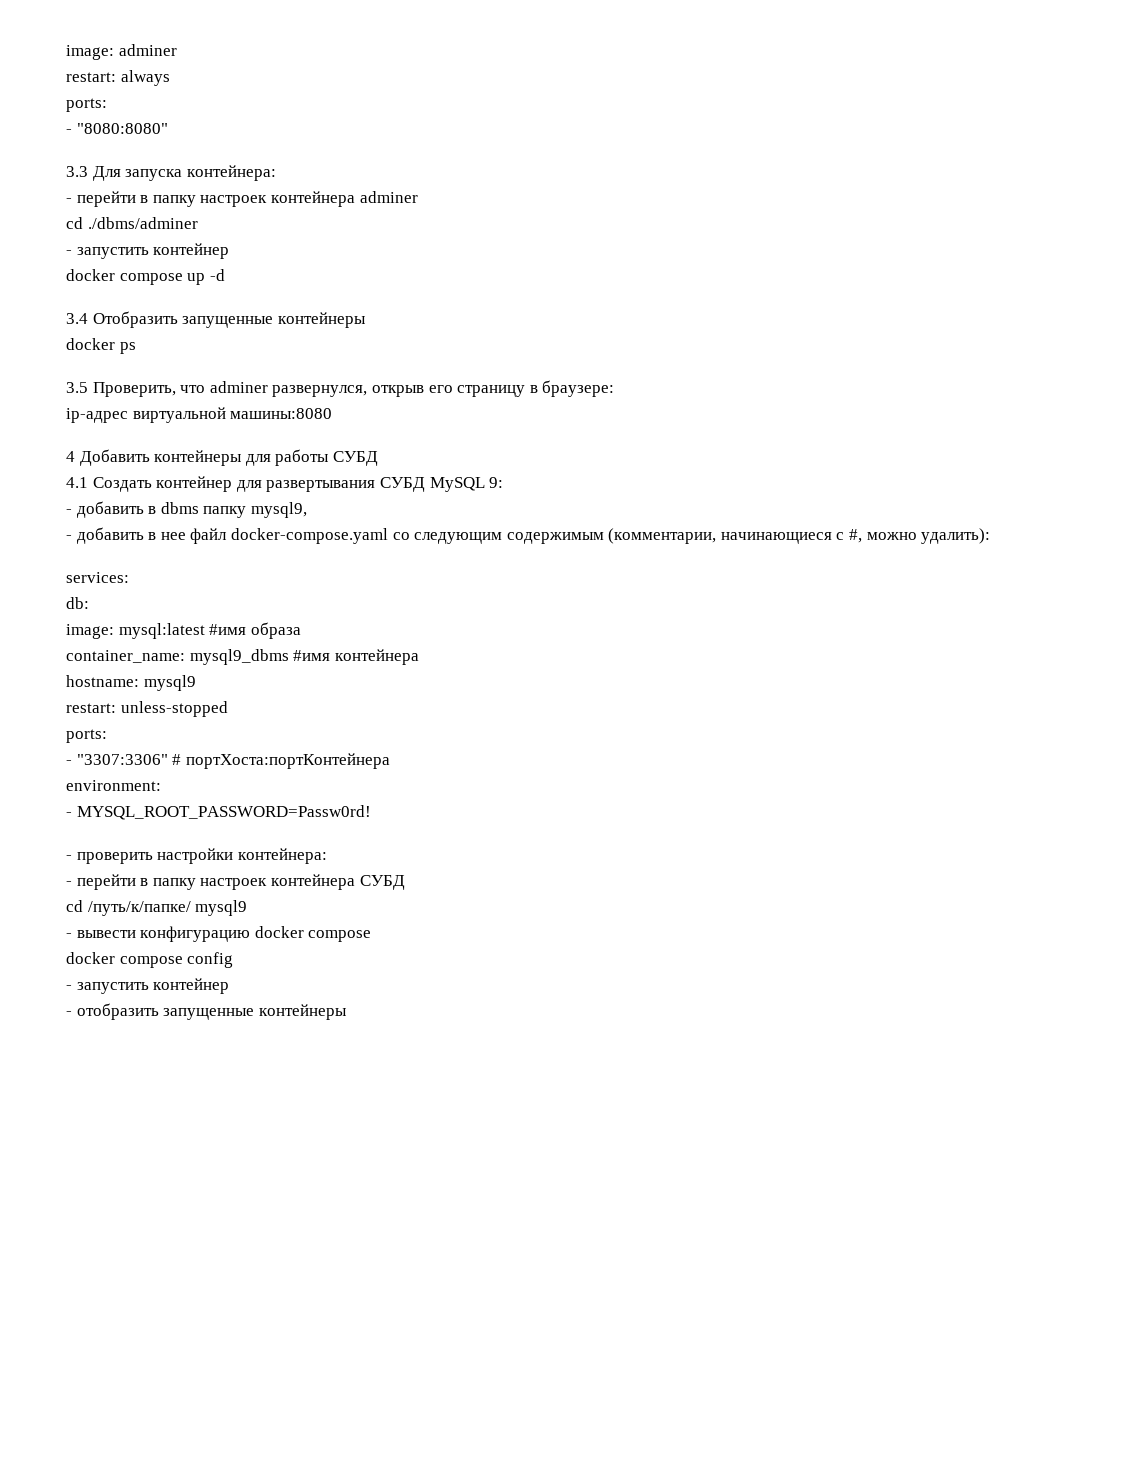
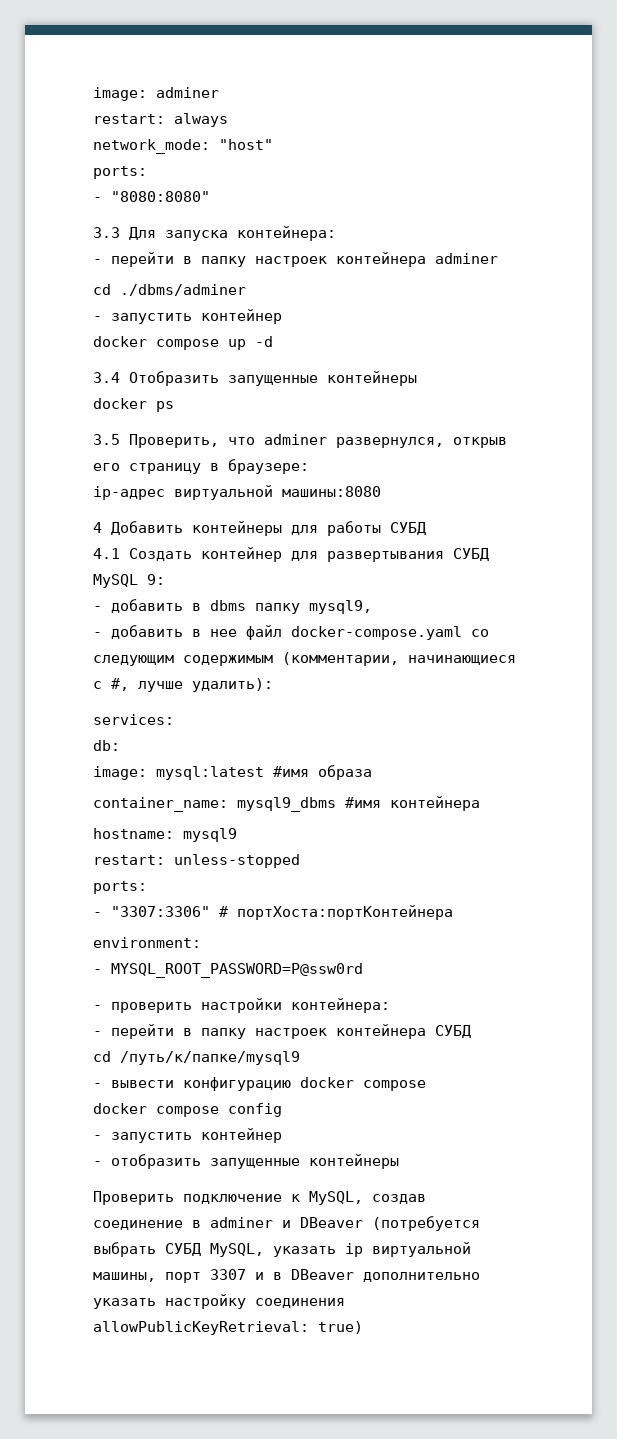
(170, 78) none -> [93,139,273,154] // network_mode: "host"
[866,532,917,540] можно -> [138,681,183,692] лучше
[76,805,371,820] MYSQL_ROOT_PASSWORD=Passw0rd! -> [111,963,363,978] MYSQL_ROOT_PASSWORD=P@ssw0rd
[87,900,248,916] /путь/к/папке/ mysql9 -> [120,1051,300,1065] /путь/к/папке/mysql9
(347, 1012) none -> [93,1191,426,1205] [93,1216,480,1231] [93,1242,471,1257] [93,1269,480,1283] [93,1294,345,1309] [93,1321,363,1335] // Проверить подключение к MySQL, создав соединение в adminer и DBeaver (потребуется выбрать СУБД MySQL, указать ip виртуальной машины, порт 3307 и в DBeaver дополнительно указать настройку соединения allowPublicKeyRetrieval: true)

